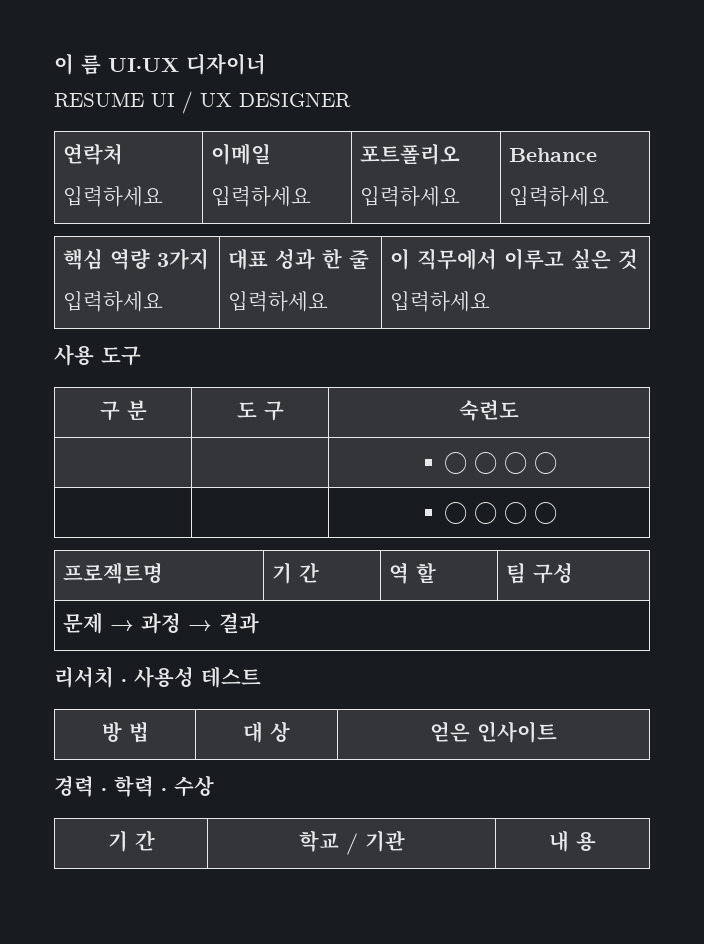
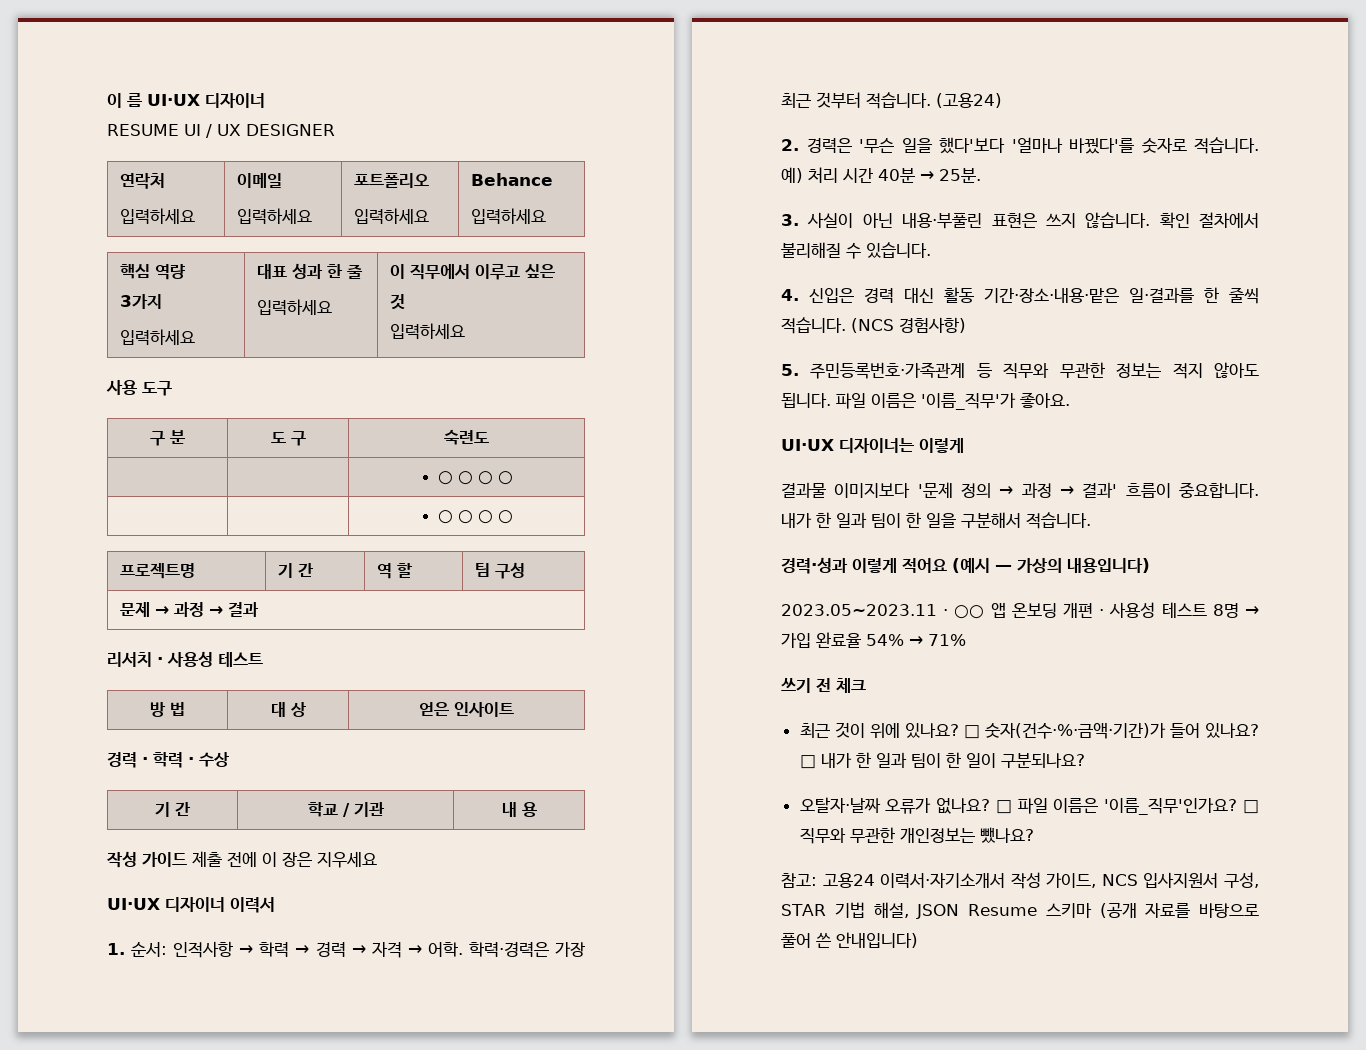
(596, 841) none -> [107,851,377,868] [107,897,275,913] [107,941,585,958] [781,92,1002,109] [781,137,1259,154] [781,167,981,183] [781,212,1259,229] [781,242,931,259] [781,287,1259,304] [781,317,966,334] [781,362,1259,379] [781,392,1070,410] [781,438,964,453] [781,482,1259,498] [781,512,1091,529] [781,557,1150,574] [781,602,1259,619] [781,632,966,648] [781,678,866,693] [799,722,1259,739] [799,752,1085,769] [799,797,1259,815] [799,827,1034,844] [781,872,1259,889] [781,902,1259,919] [781,932,918,948] // 작성 가이드 제출 전에 이 장은 지우세요 // UI·UX 디자이너 이력서 // 1. 순서: 인적사항 → 학력 → 경력 → 자격 → 어학. 학력·경력은 가장 최근 것부터 적습니다. (고용24) // 2. 경력은 '무슨 일을 했다'보다 '얼마나 바꿨다'를 숫자로 적습니다. 예) 처리 시간 40분 → 25분. // 3. 사실이 아닌 내용·부풀린 표현은 쓰지 않습니다. 확인 절차에서 불리해질 수 있습니다. // 4. 신입은 경력 대신 활동 기간·장소·내용·맡은 일·결과를 한 줄씩 적습니다. (NCS 경험사항) // 5. 주민등록번호·가족관계 등 직무와 무관한 정보는 적지 않아도 됩니다. 파일 이름은 '이름_직무'가 좋아요. // UI·UX 디자이너는 이렇게 // 결과물 이미지보다 '문제 정의 → 과정 → 결과' 흐름이 중요합니다. 내가 한 일과 팀이 한 일을 구분해서 적습니다. // 경력·성과 이렇게 적어요 (예시 — 가상의 내용입니다) // 2023.05~2023.11 · ○○ 앱 온보딩 개편 · 사용성 테스트 8명 → 가입 완료율 54% → 71% // 쓰기 전 체크 // 최근 것이 위에 있나요? □ 숫자(건수·%·금액·기간)가 들어 있나요? □ 내가 한 일과 팀이 한 일이 구분되나요? // 오탈자·날짜 오류가 없나요? □ 파일 이름은 '이름_직무'인가요? □ 직무와 무관한 개인정보는 뺐나요? // 참고: 고용24 이력서·자기소개서 작성 가이드, NCS 입사지원서 구성, STAR 기법 해설, JSON Resume 스키마 (공개 자료를 바탕으로 풀어 쓴 안내입니다)

